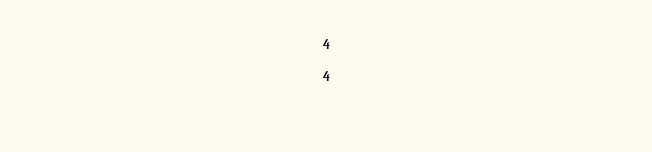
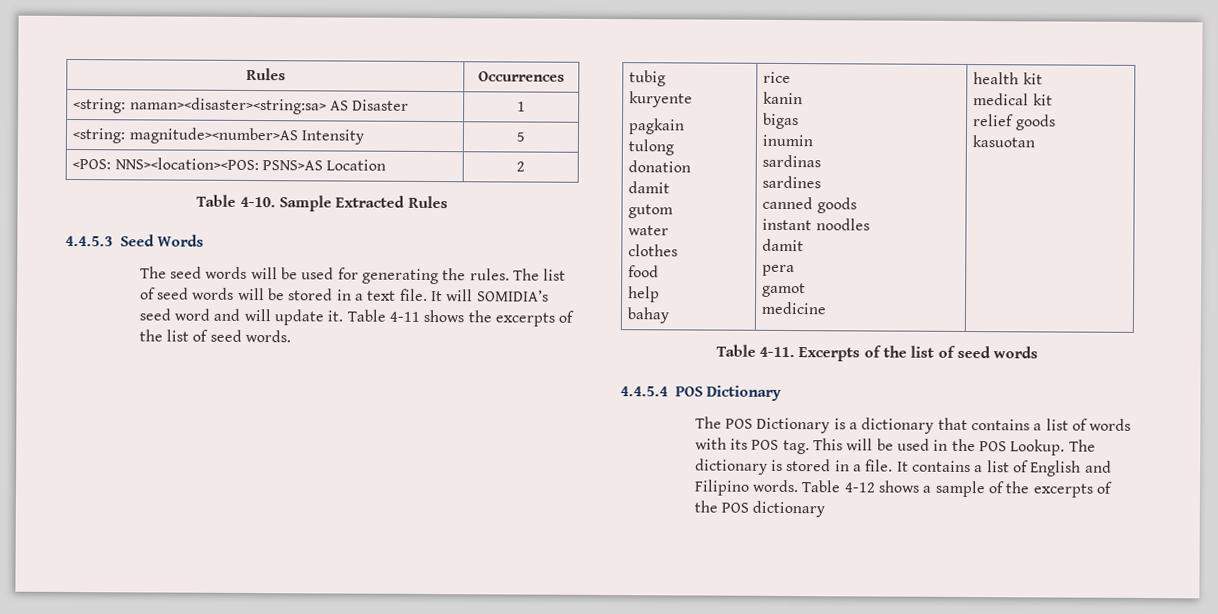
[322,39,330,49] [322,71,330,81] 4 // 4 -> [245,67,286,81] [478,71,565,82] [73,97,410,115] [517,101,526,112] [72,127,365,145] [516,131,525,142] [72,157,387,171] [516,161,525,172] [196,194,448,212] [65,234,205,247] [139,266,567,285] [139,287,549,302] [138,308,575,327] [138,329,291,343] [629,70,667,87] [629,91,694,108] [628,118,686,135] [628,139,675,156] [628,160,692,173] [628,181,671,194] [628,204,674,219] [628,225,670,236] [628,244,679,257] [628,265,660,278] [628,286,661,303] [627,307,670,324] [763,71,792,84] [763,91,804,105] [762,112,800,130] [762,134,814,147] [762,154,822,168] [762,175,822,189] [762,196,857,214] [762,218,870,231] [762,238,805,252] [762,264,796,277] [762,282,807,298] [761,301,828,315] [973,72,1043,85] [973,93,1053,106] [973,114,1056,131] [972,135,1036,148] [715,344,1039,362] [620,385,783,401] [694,416,1132,434] [694,437,1096,456] [694,458,1112,477] [693,479,1113,498] [693,500,826,518] Rules | Occurrences // <string: naman><disaster><string:sa> AS Disaster | 1 // <string: magnitude><number>AS Intensity | 5 // <POS: NNS><location><POS: PSNS>AS Location | 2 // Table 4-10. Sample Extracted Rules // 4.4.5.3 Seed Words // The seed words will be used for generating the rules. The list of seed words will be stored in a text file. It will SOMIDIA’s seed word and will update it. Table 4-11 shows the excerpts of the list of seed words. // tubig // kuryente // pagkain // tulong // donation // damit // gutom // water // clothes // food // help // bahay | rice // kanin // bigas // inumin // sardinas // sardines // canned goods // instant noodles // damit // pera // gamot // medicine | health kit // medical kit // relief goods // kasuotan // Table 4-11. Excerpts of the list of seed words // 4.4.5.4 POS Dictionary // The POS Dictionary is a dictionary that contains a list of words with its POS tag. This will be used in the POS Lookup. The dictionary is stored in a file. It contains a list of English and Filipino words. Table 4-12 shows a sample of the excerpts of the POS dictionary

